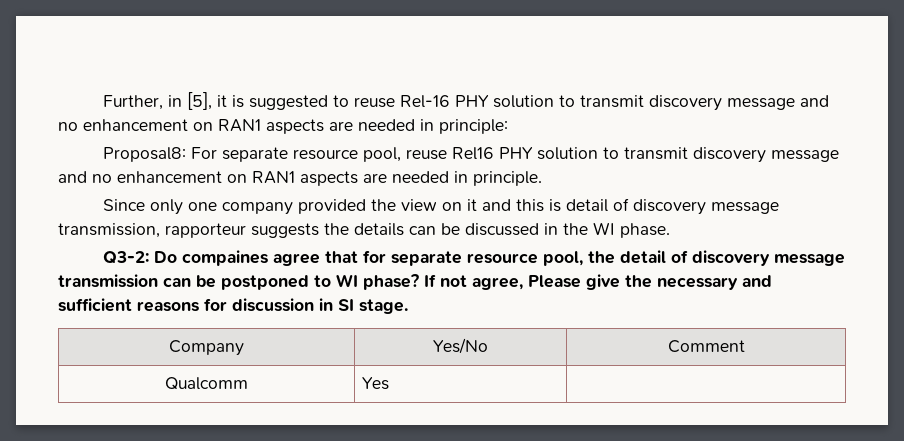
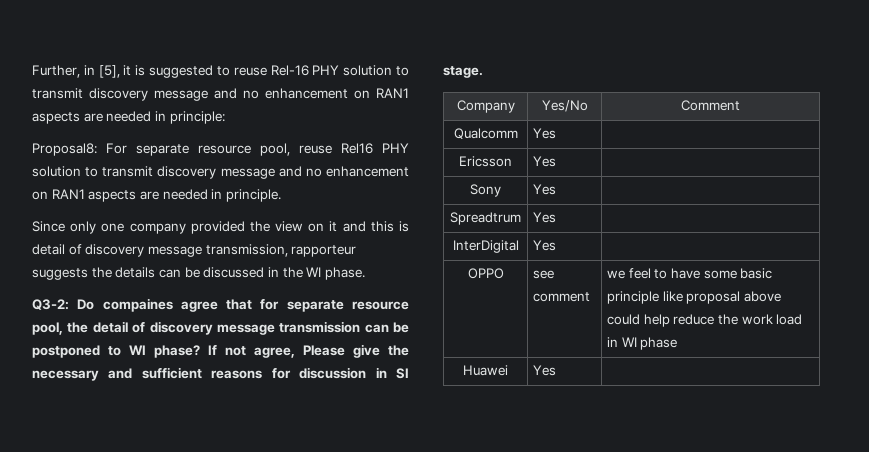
(389, 383) none -> [459,156,512,167] [533,156,557,167] [470,184,501,197] [533,184,557,195] [450,212,521,225] [533,212,557,223] [452,240,519,253] [533,240,557,251] [467,268,504,279] [533,270,555,279] [533,292,591,302] [607,268,773,279] [607,291,781,304] [607,314,803,327] [607,337,678,350] [463,365,508,376] [533,365,557,376] // Ericsson | Yes | // Sony | Yes | // Spreadtrum | Yes | // InterDigital | Yes | // OPPO | see comment | we feel to have some basic principle like proposal above could help reduce the work load in WI phase // Huawei | Yes |

